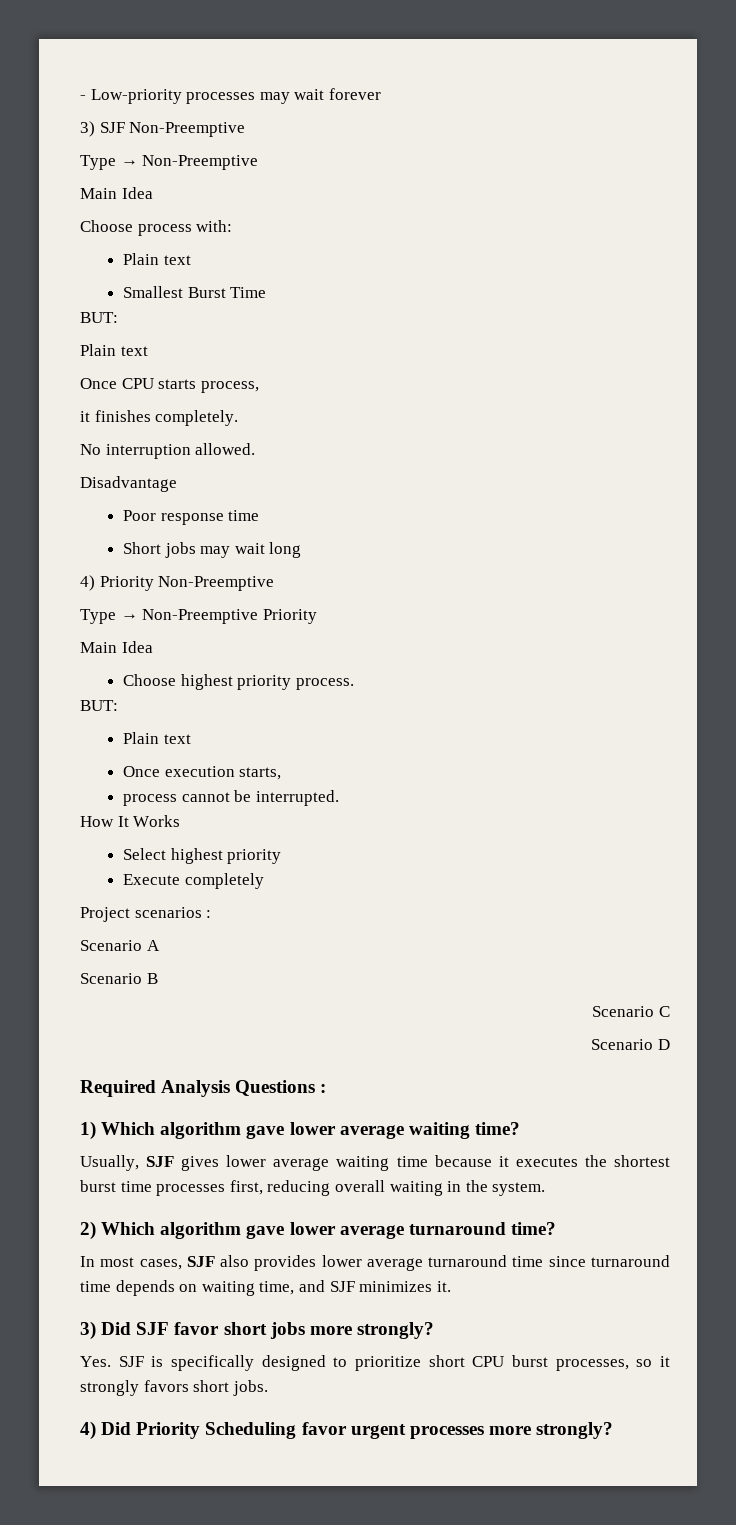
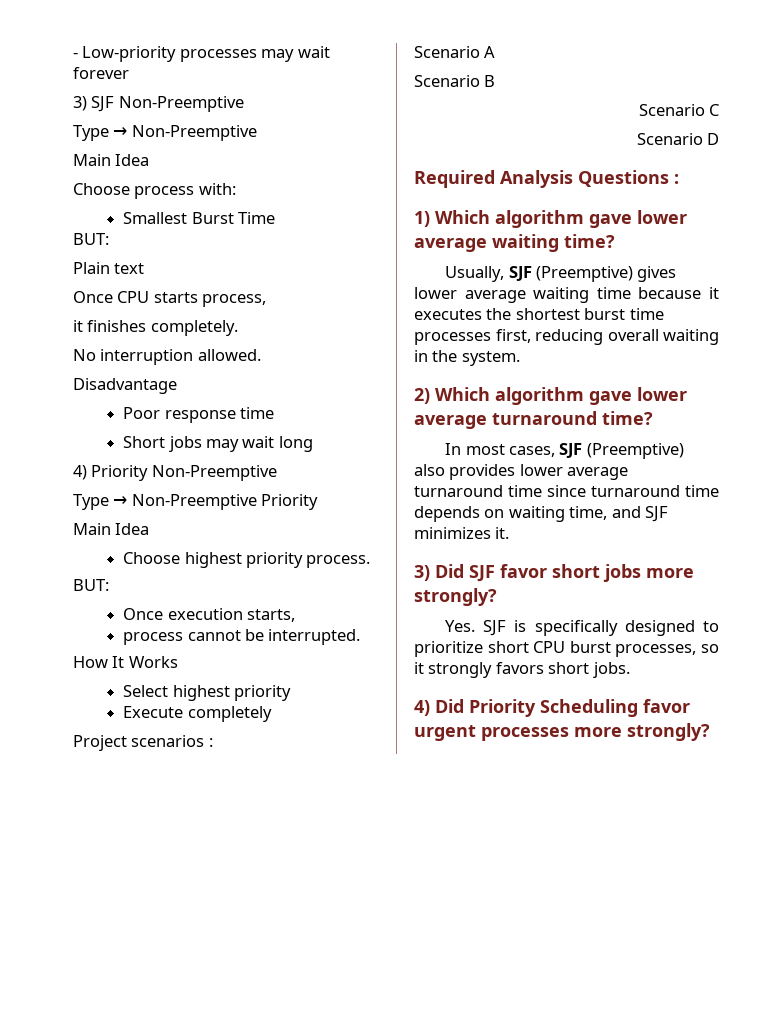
[122,253,191,265] // Plain text -> (236, 189) none
[122,732,191,744] // Plain text -> (109, 585) none
(175, 1161) none -> [536,266,634,282] (Preemptive)
(215, 1261) none -> [586,443,684,459] (Preemptive)

